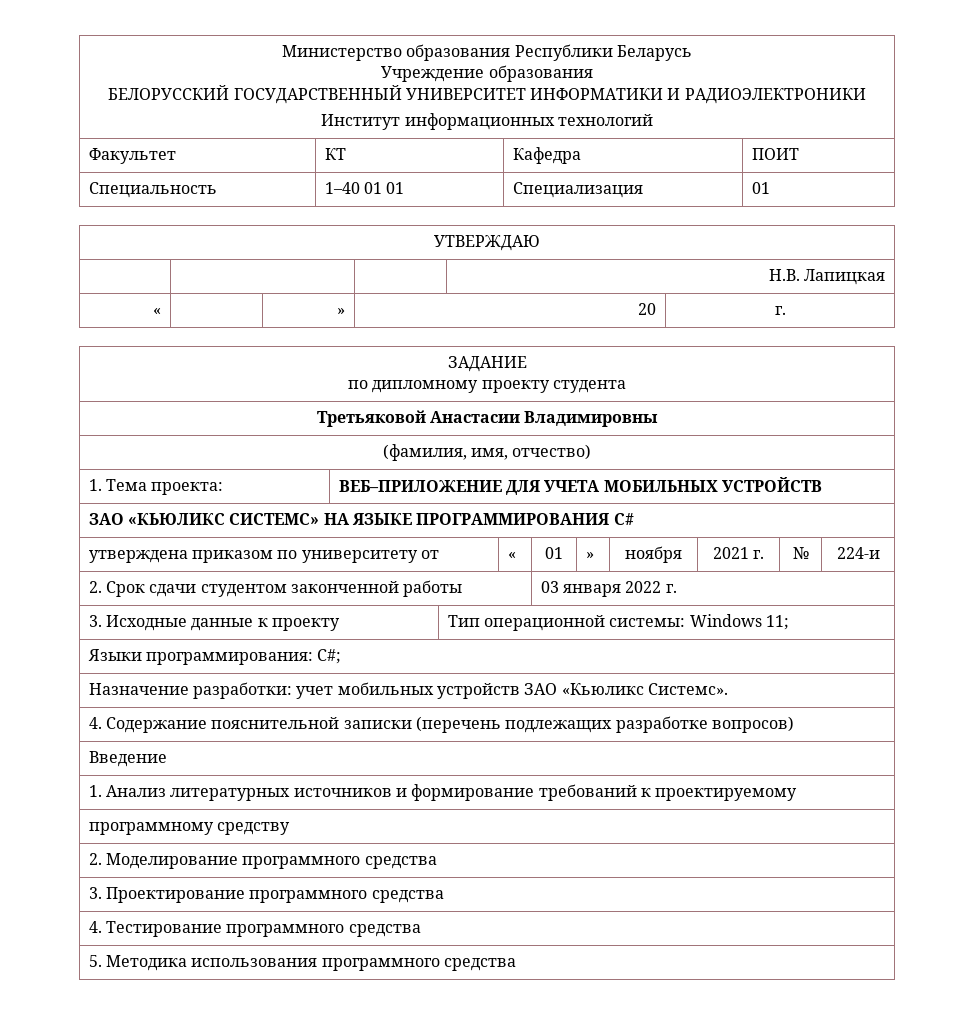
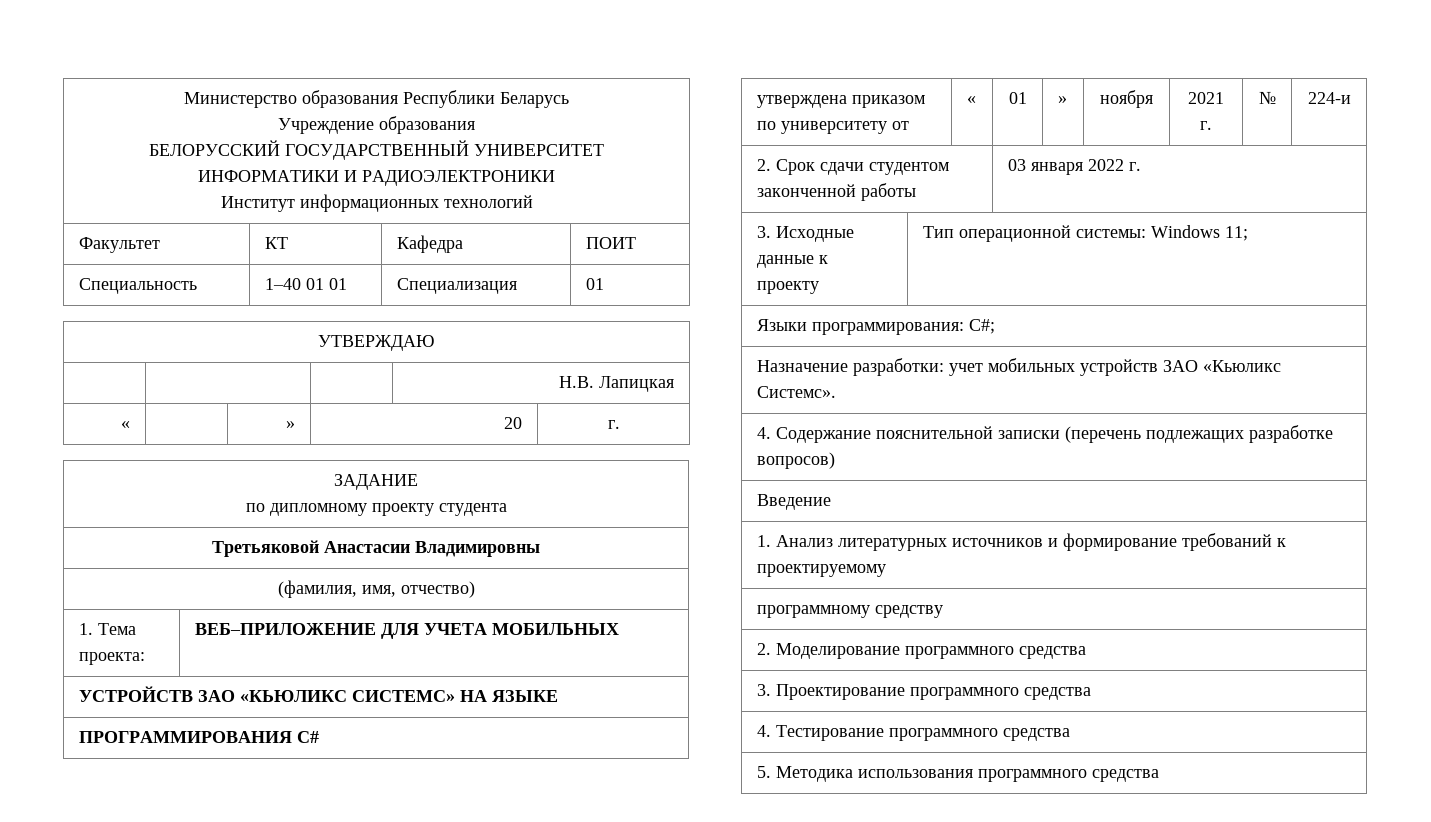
(718, 486) none -> (619, 629) //
(822, 484) // -> (193, 694) none
(412, 519) none -> (558, 696) //

